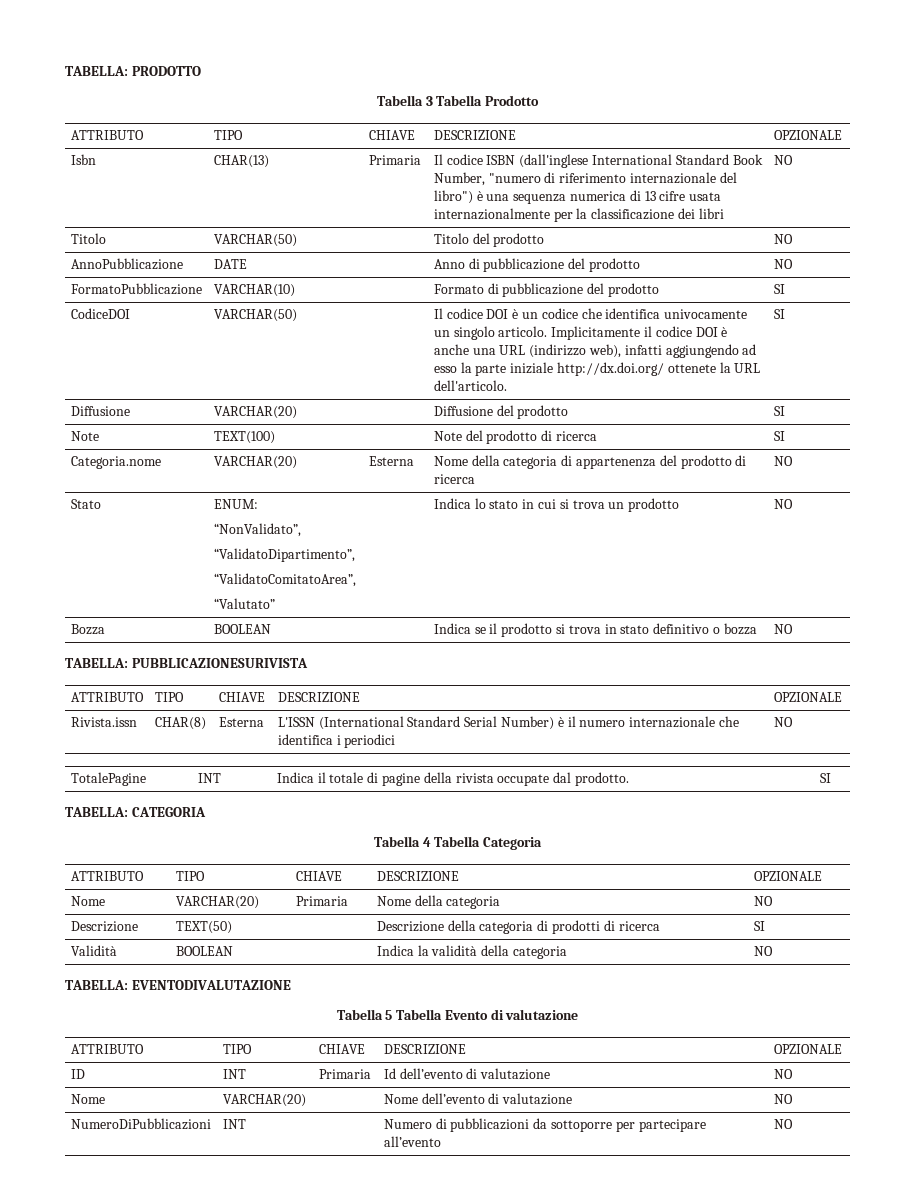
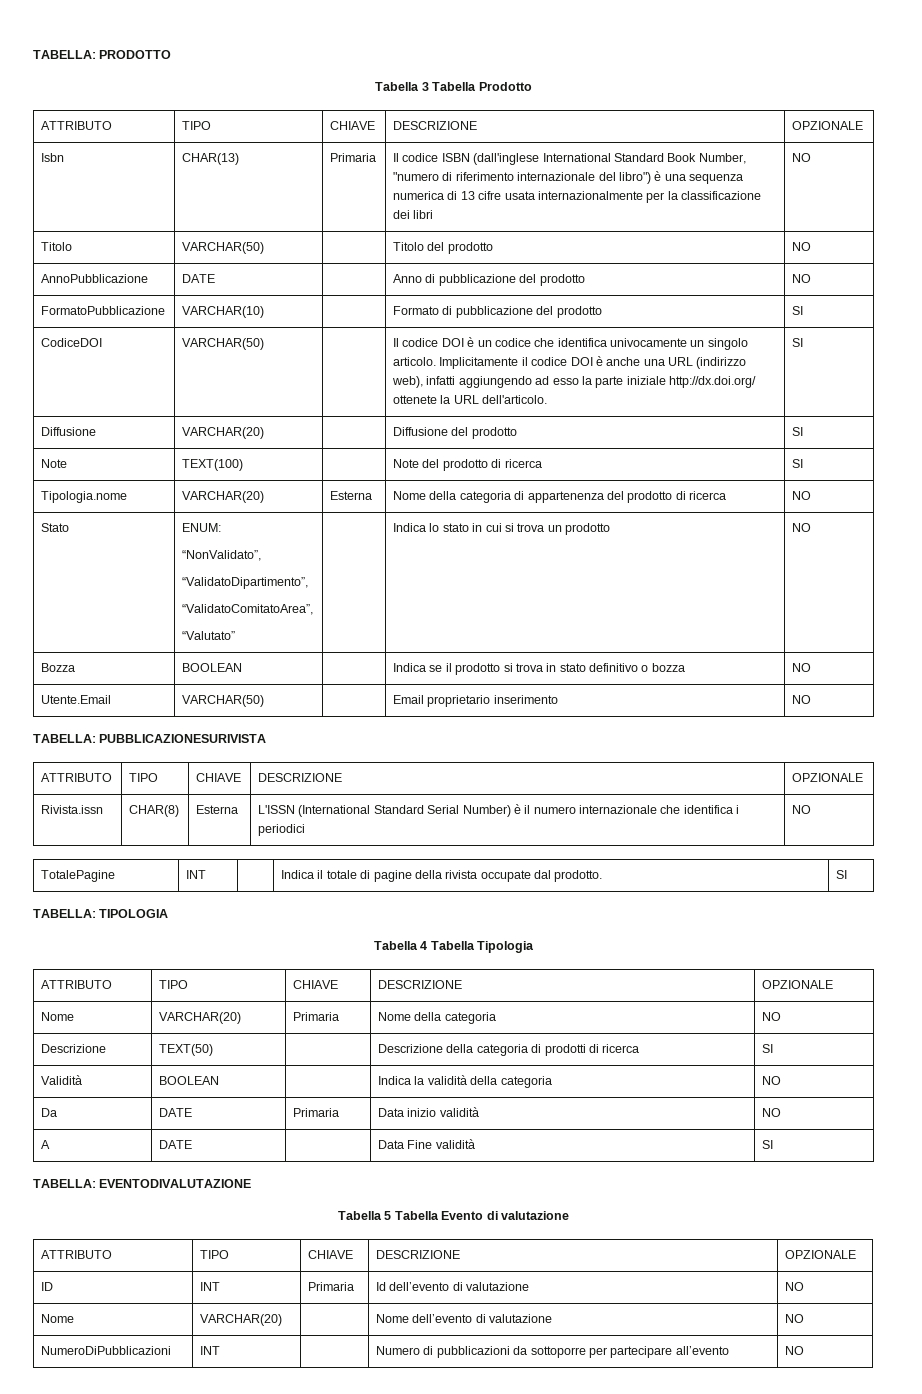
[70,456,161,469] Categoria.nome -> [41,491,128,503] Tipologia.nome
(793, 629) none -> [41,695,112,704] [182,695,265,707] [393,695,558,707] [792,695,812,704] // Utente.Email | VARCHAR(50) | | Email proprietario inserimento | NO
[131,807,206,817] CATEGORIA -> [99,909,169,918] TIPOLOGIA
[483,837,543,850] Categoria -> [477,941,535,953] Tipologia
(773, 951) none -> [41,1108,58,1117] [159,1108,193,1117] [293,1108,340,1117] [378,1107,479,1117] [762,1108,782,1117] [41,1140,51,1149] [159,1140,193,1149] [378,1139,475,1149] [762,1140,774,1149] // Da | DATE | Primaria | Data inizio validità | NO // A | DATE | | Data Fine validità | SI

